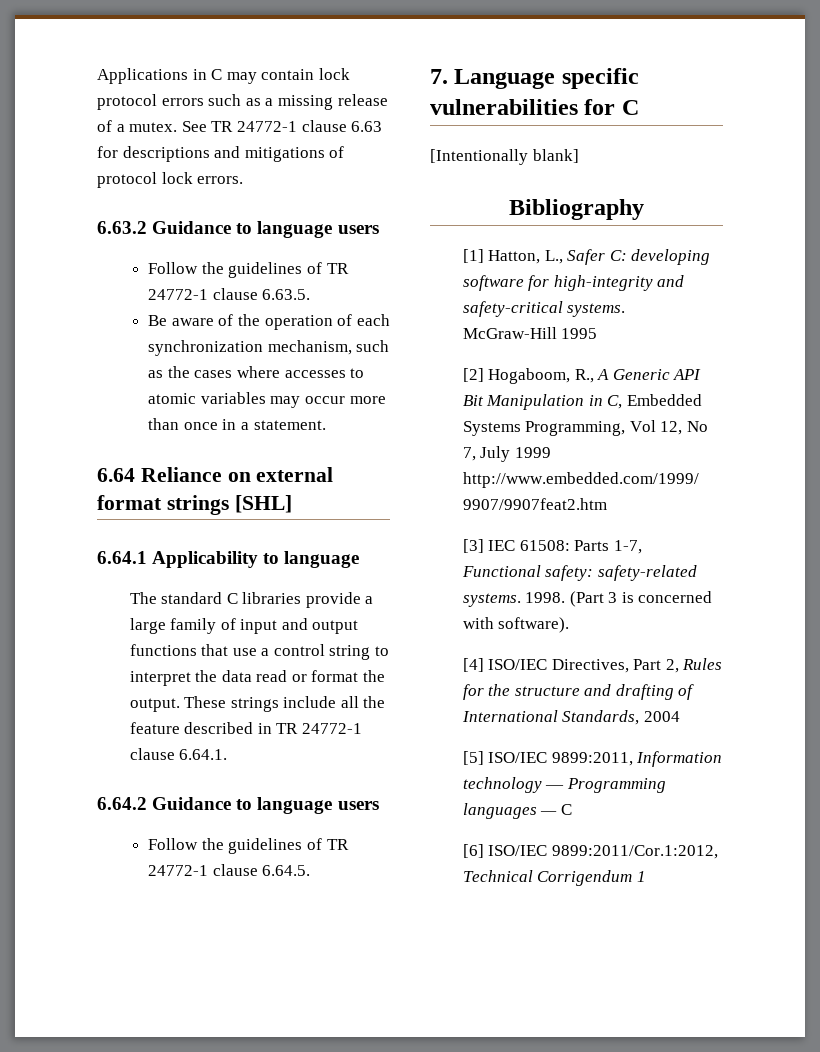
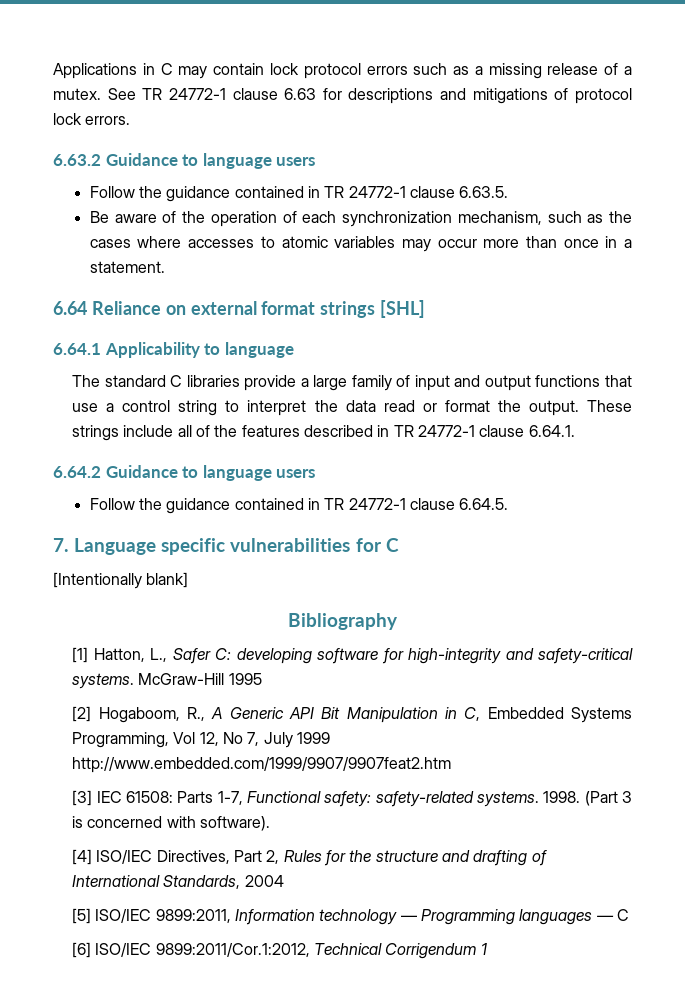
[228,262,322,278] guidelines of -> [166,186,321,202] guidance contained in
[363,696,386,708] [129,722,180,734] the feature -> [196,425,300,437] of the features
[228,838,322,854] guidelines of -> [166,498,321,514] guidance contained in

